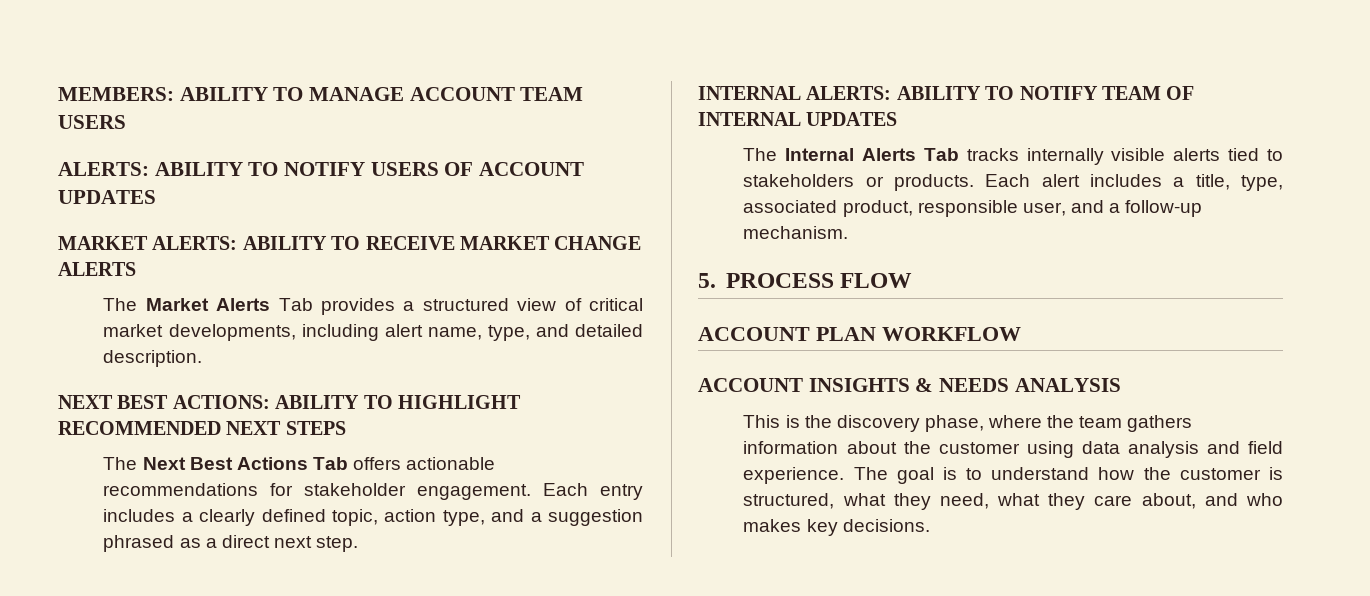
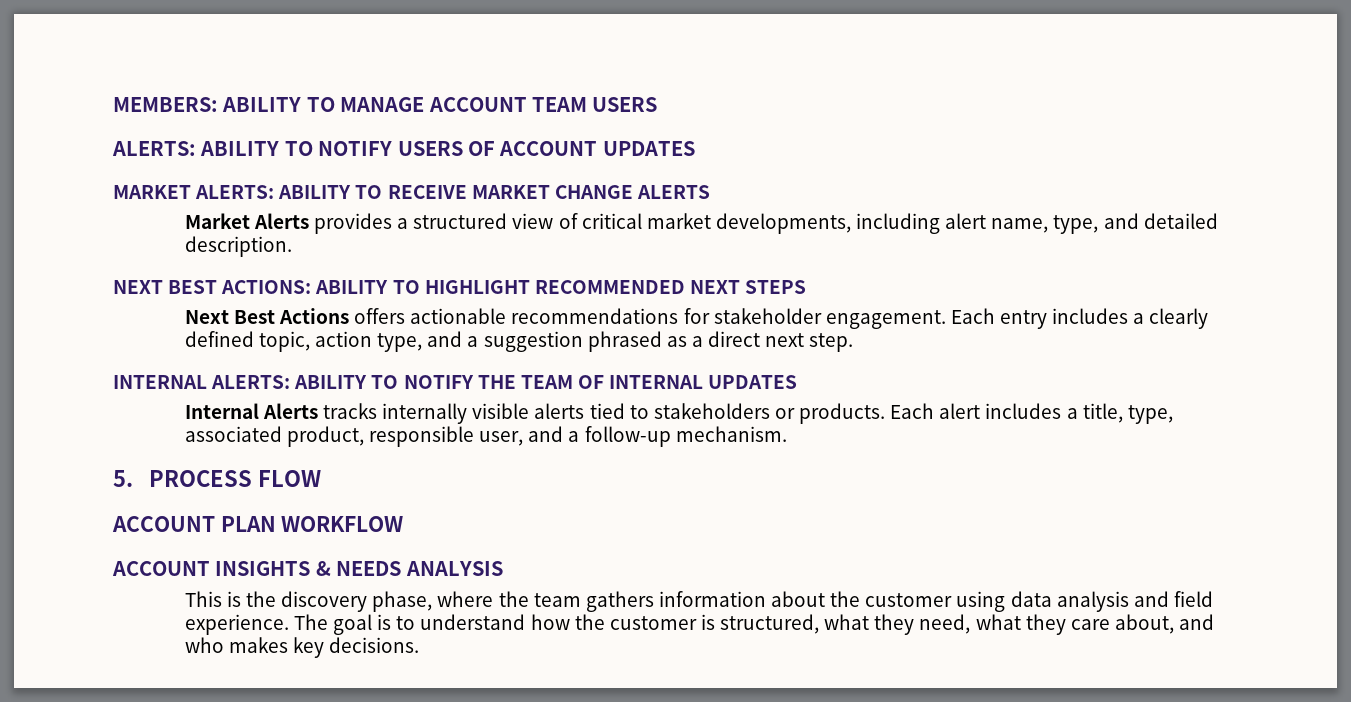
[103,298,138,311] The -> (710, 192) none
[278,298,313,311] Tab -> (309, 221) none
[103,457,138,470] The -> (807, 287) none
[312,457,348,470] Tab -> (350, 316) none
(1098, 93) none -> [477,375,516,389] THE
[743,148,778,161] The -> (798, 382) none
[923,148,959,161] Tab -> (318, 411) none

